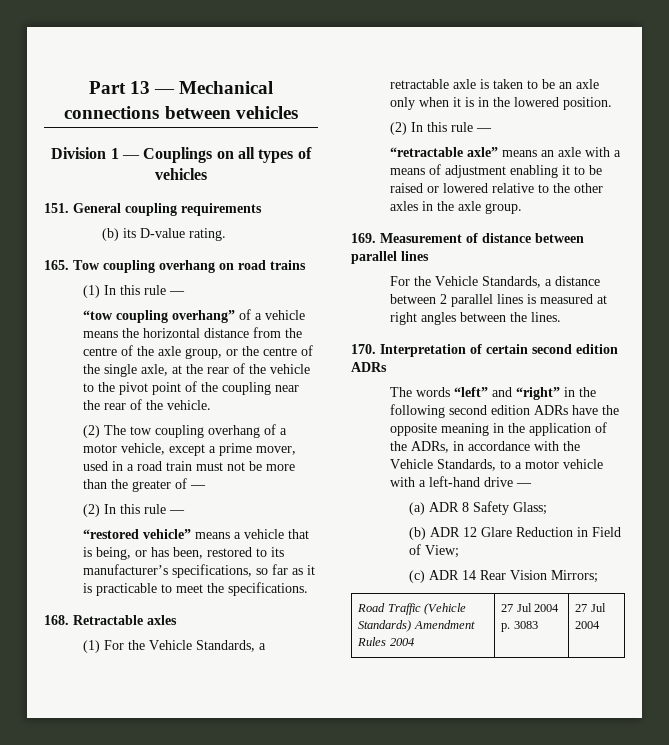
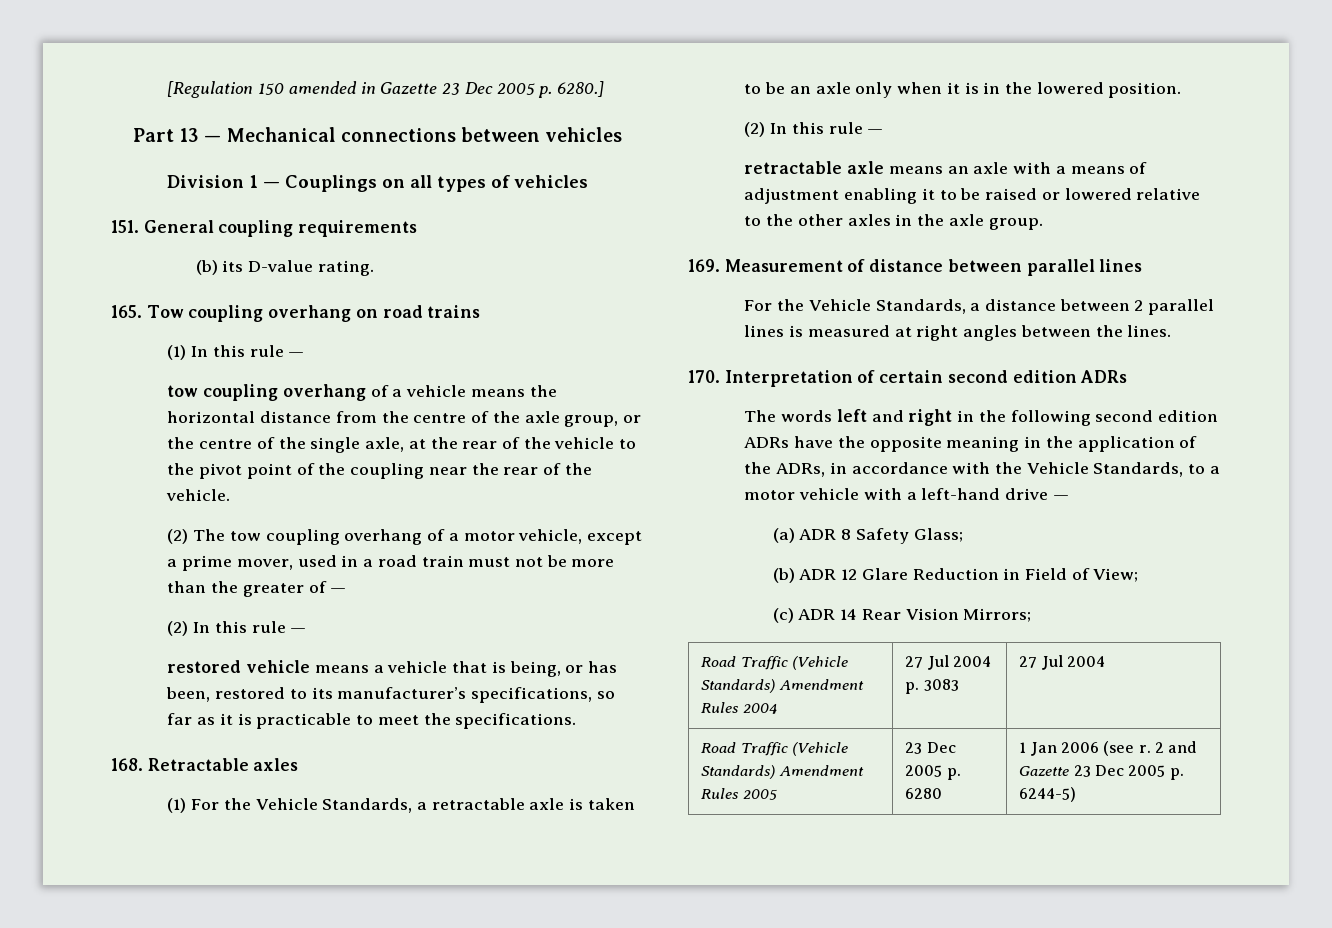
(88, 87) none -> [167,81,604,98] [Regulation 150 amended in Gazette 23 Dec 2005 p. 6280.] //
[82,310,235,323] “tow coupling overhang” -> [167,384,366,401] tow coupling overhang
[82,529,191,539] “restored vehicle” -> [167,660,311,673] restored vehicle
[389,147,498,157] “retractable axle” -> [744,161,885,174] retractable axle
[453,387,560,400] “left” and “right” -> [836,409,953,426] left and right
(601, 625) none -> [701,742,848,756] [701,765,864,779] [701,788,777,800] [905,742,956,754] [905,765,961,780] [905,788,943,799] [1019,741,1198,756] [1019,765,1184,780] [1019,787,1077,802] // Road Traffic (Vehicle Standards) Amendment Rules 2005 | 23 Dec 2005 p. 6280 | 1 Jan 2006 (see r. 2 and Gazette 23 Dec 2005 p. 6244-5)

